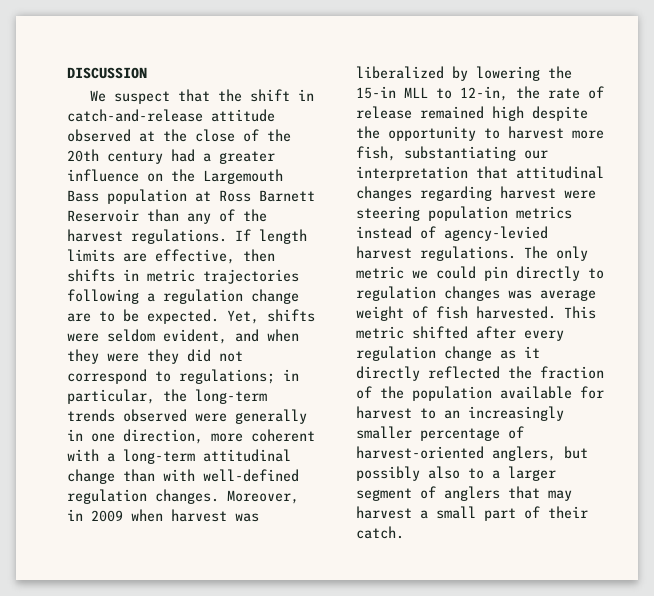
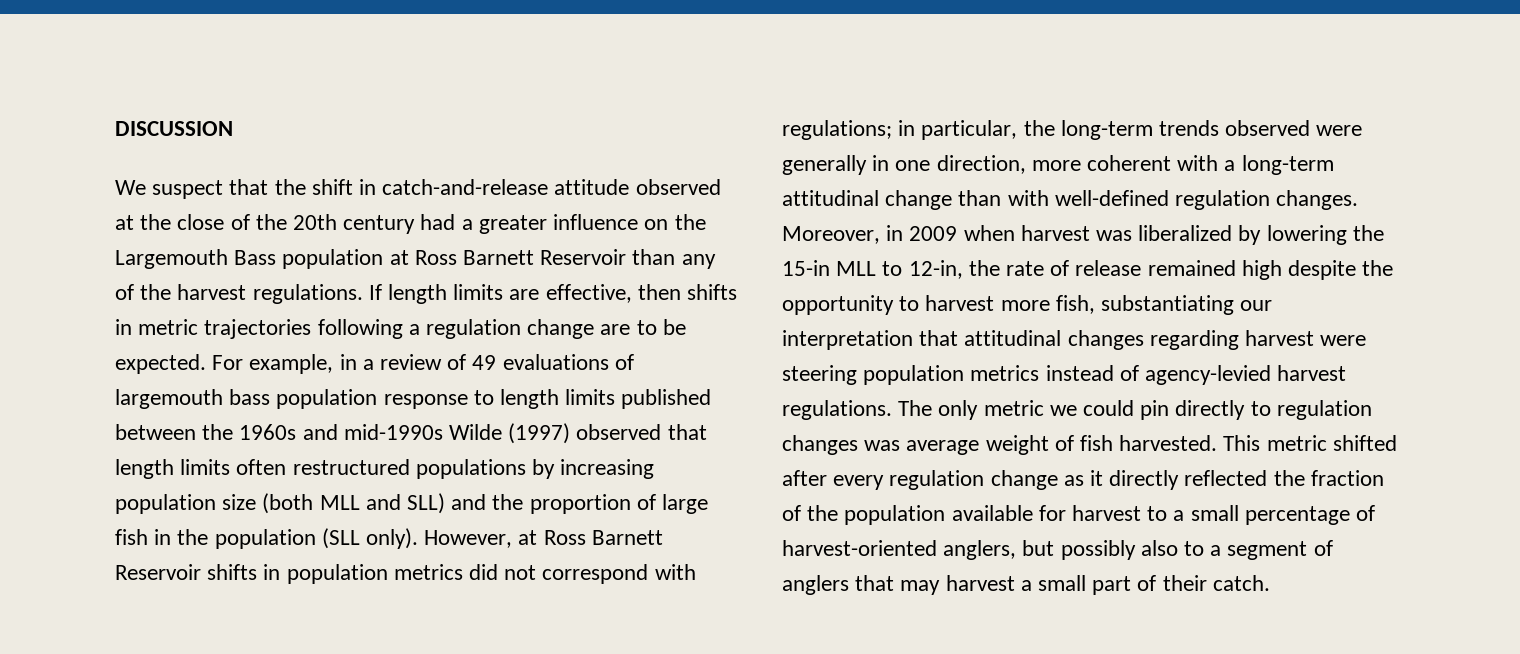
[227,309,315,324] [67,329,299,344] [67,349,179,364] Yet, shifts were seldom evident, and when they were they -> [212,354,634,374] [115,389,712,409] [115,423,707,444] [115,459,655,479] [115,493,709,514] [115,528,663,549] [115,564,463,584] For example, in a review of 49 evaluations of largemouth bass population response to length limits published between the 1960s and mid-1990s Wilde (1997) observed that length limits often restructured populations by increasing population size (both MLL and SLL) and the proportion of large fish in the population (SLL only). However, at Ross Barnett Reservoir shifts in population metrics
[155,371,171,382] to -> [654,564,696,580] with
[444,406,564,421] [356,426,412,439] an increasingly smaller -> [1173,505,1239,521] a small
[508,466,556,481] larger -> (1222, 550) none

